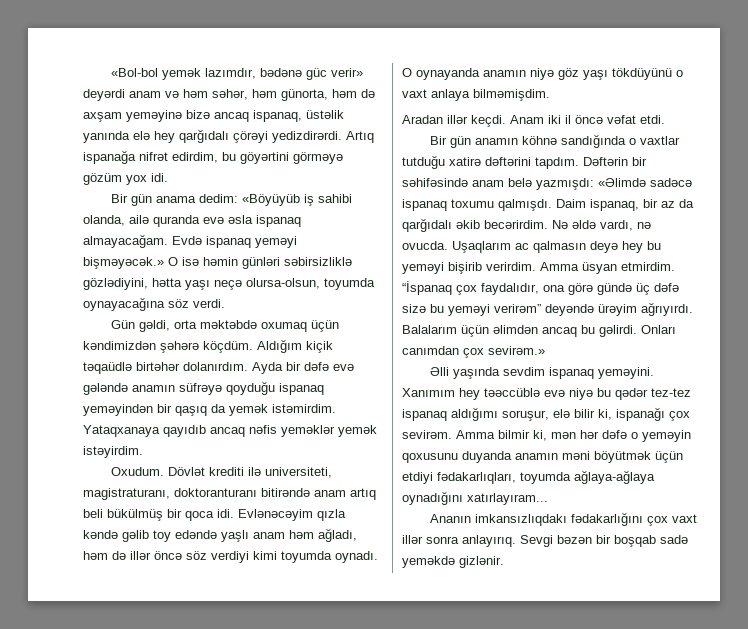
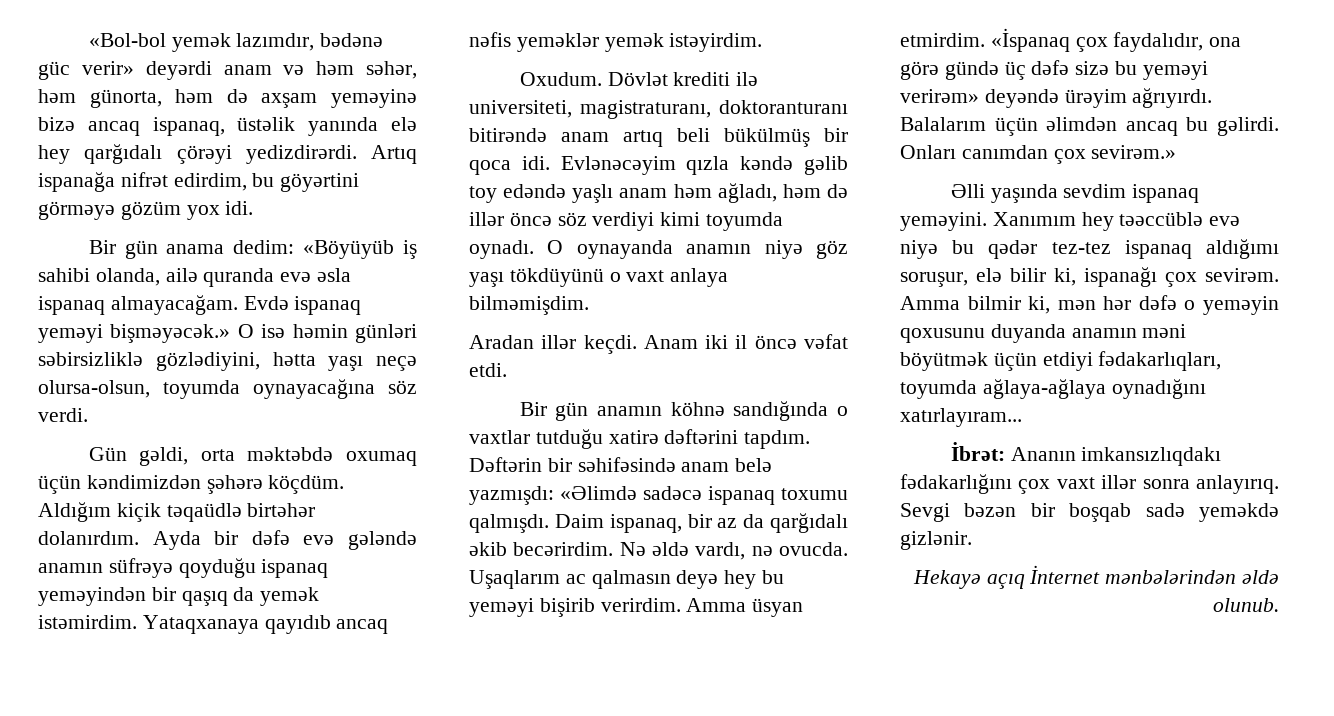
[402,281,452,295] “İspanaq -> [990,28,1070,52] «İspanaq
[494,304,541,313] verirəm” -> [900,89,979,103] verirəm»
(548, 499) none -> [950,442,1005,461] İbrət:
(504, 562) none -> [912,565,1279,589] [1213,598,1279,612] // Hekayə açıq İnternet mənbələrindən əldə olunub.

